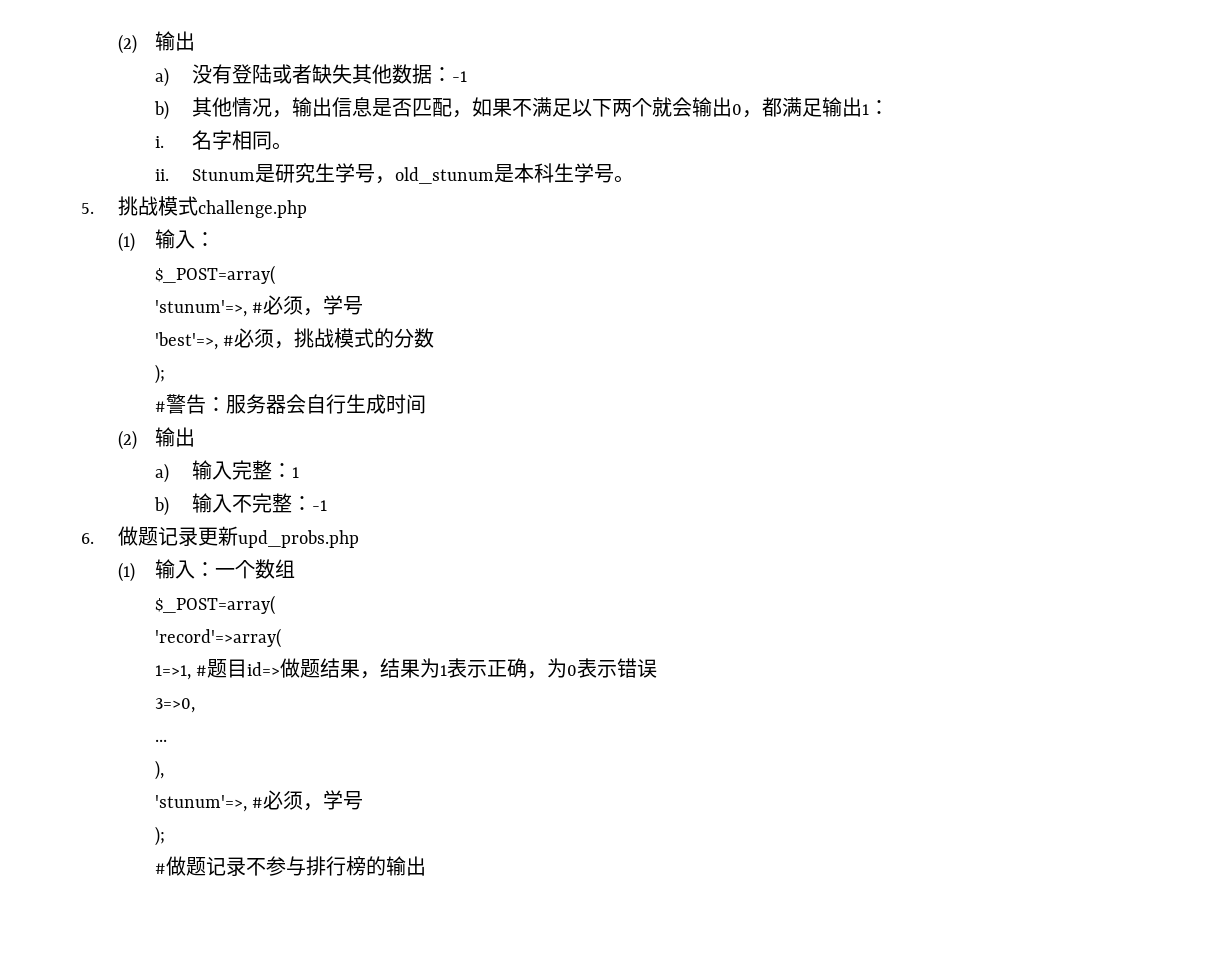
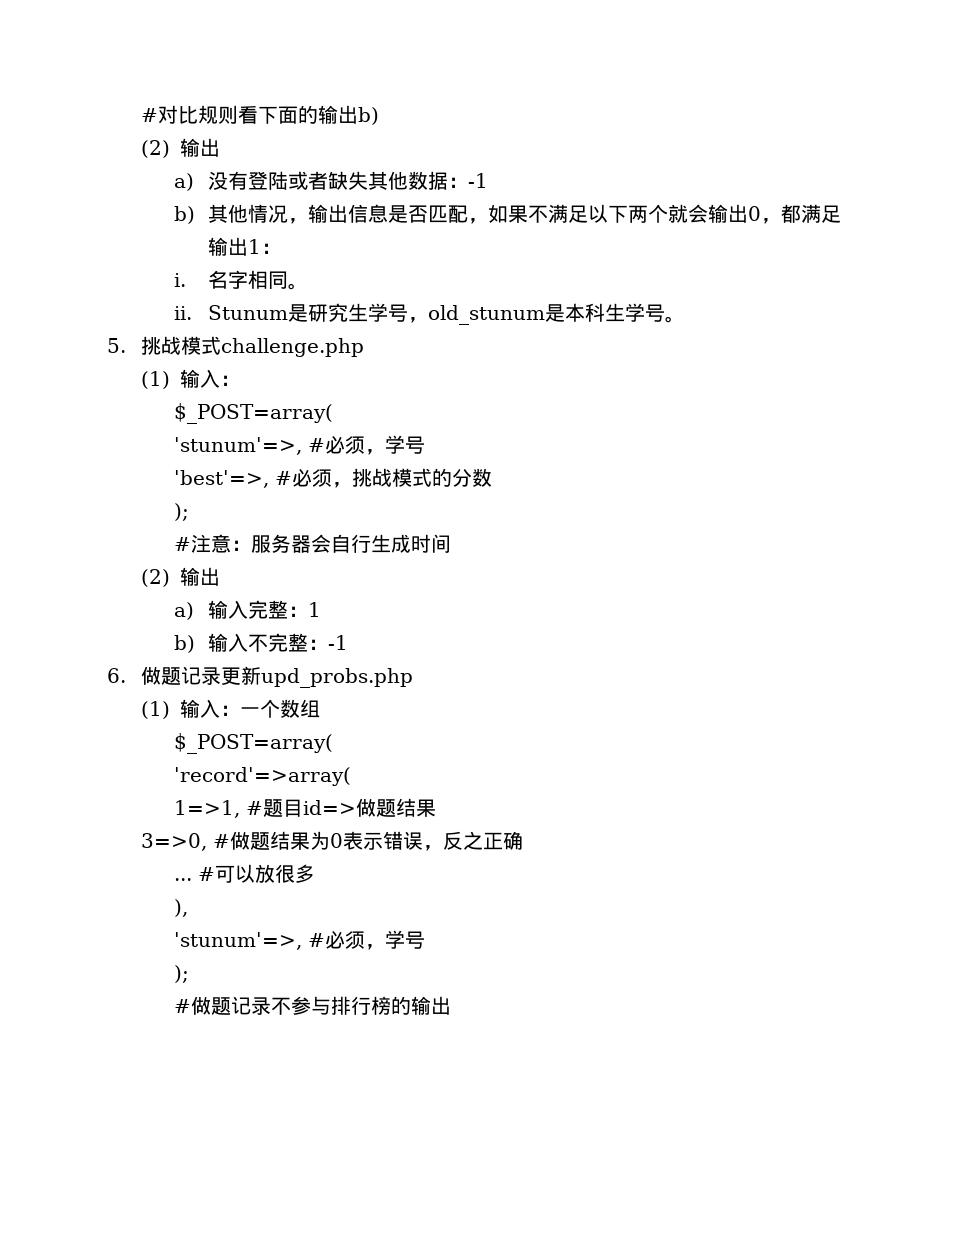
(117, 44) none -> [140,105,379,125] #对比规则看下面的输出b) //
[165,394,206,414] 警告 -> [191,534,232,553] 注意
[360,658,548,679] ，结果为1表示正确， -> [140,831,310,851] // 3=>0, #做题结果
[154,698,195,713] // 3=>0, -> [422,831,523,851] ，反之正确
(167, 740) none -> [198,864,316,883] #可以放很多

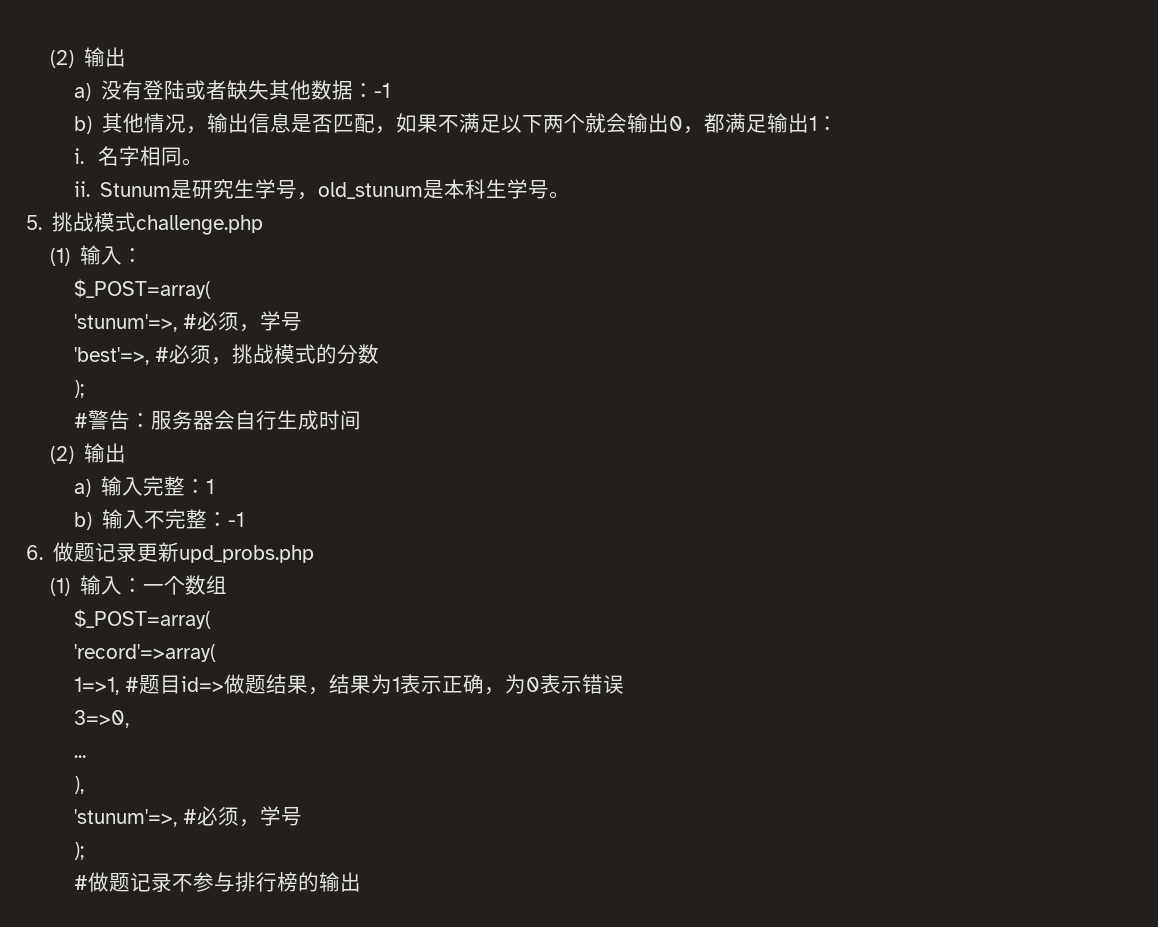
[140,105,379,125] #对比规则看下面的输出b) // -> (49, 59) none
[191,534,232,553] 注意 -> [87,410,130,430] 警告
[140,831,310,851] // 3=>0, #做题结果 -> [307,674,505,695] ，结果为1表示正确，
[422,831,523,851] ，反之正确 -> [73,710,129,728] // 3=>0,
[198,864,316,883] #可以放很多 -> (86, 756) none

